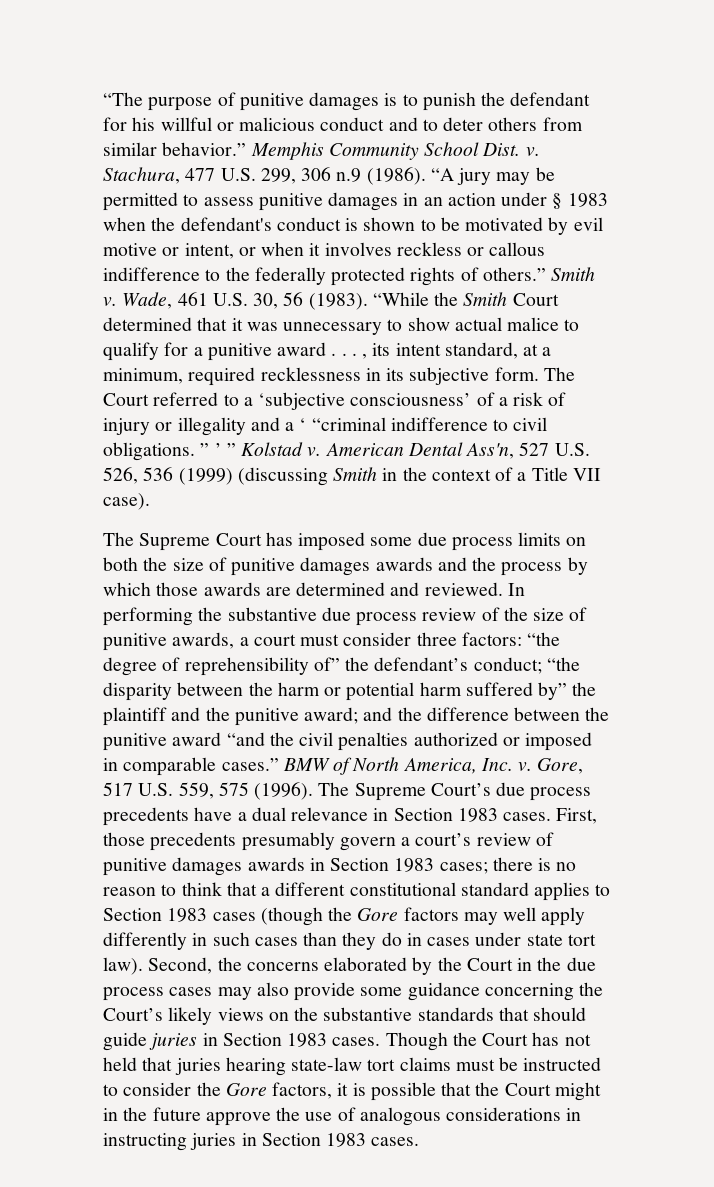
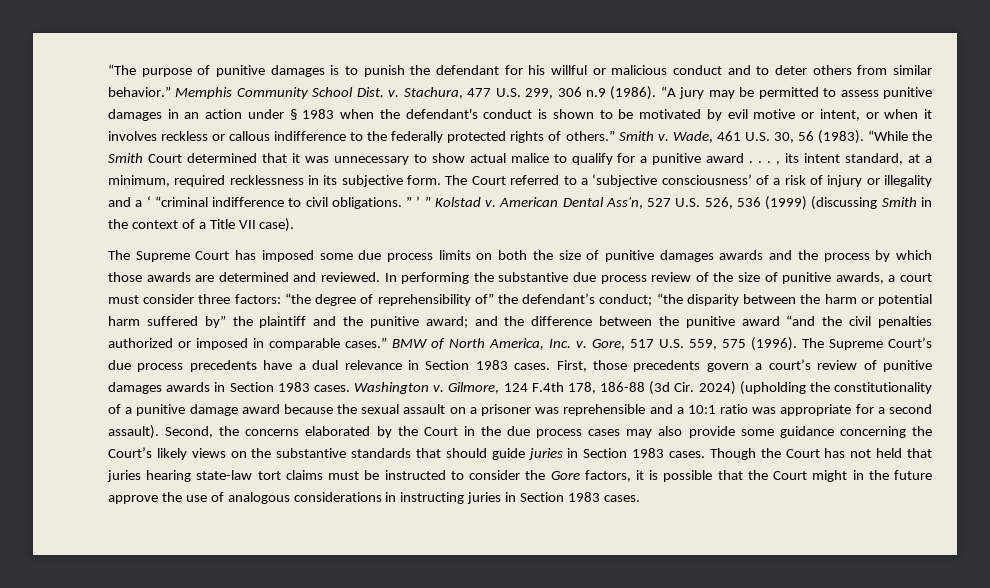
[241,832,335,851] presumably -> (701, 366) none
[439,857,577,874] [103,882,611,901] [103,907,586,926] [103,932,596,950] [103,957,143,975] cases; there is no reason to think that a different constitutional standard applies to Section 1983 cases (though the Gore factors may well apply differently in such cases than they do in cases under state tort law). -> [313,381,932,395] [108,404,932,416] [108,425,159,439] cases. Washington v. Gilmore, 124 F.4th 178, 186-88 (3d Cir. 2024) (upholding the constitutionality of a punitive damage award because the sexual assault on a prisoner was reprehensible and a 10:1 ratio was appropriate for a second assault).

